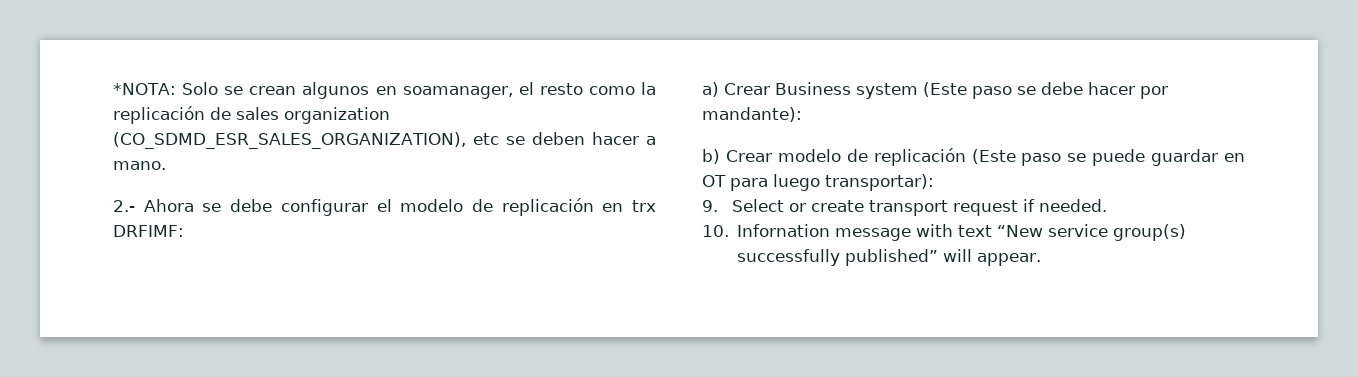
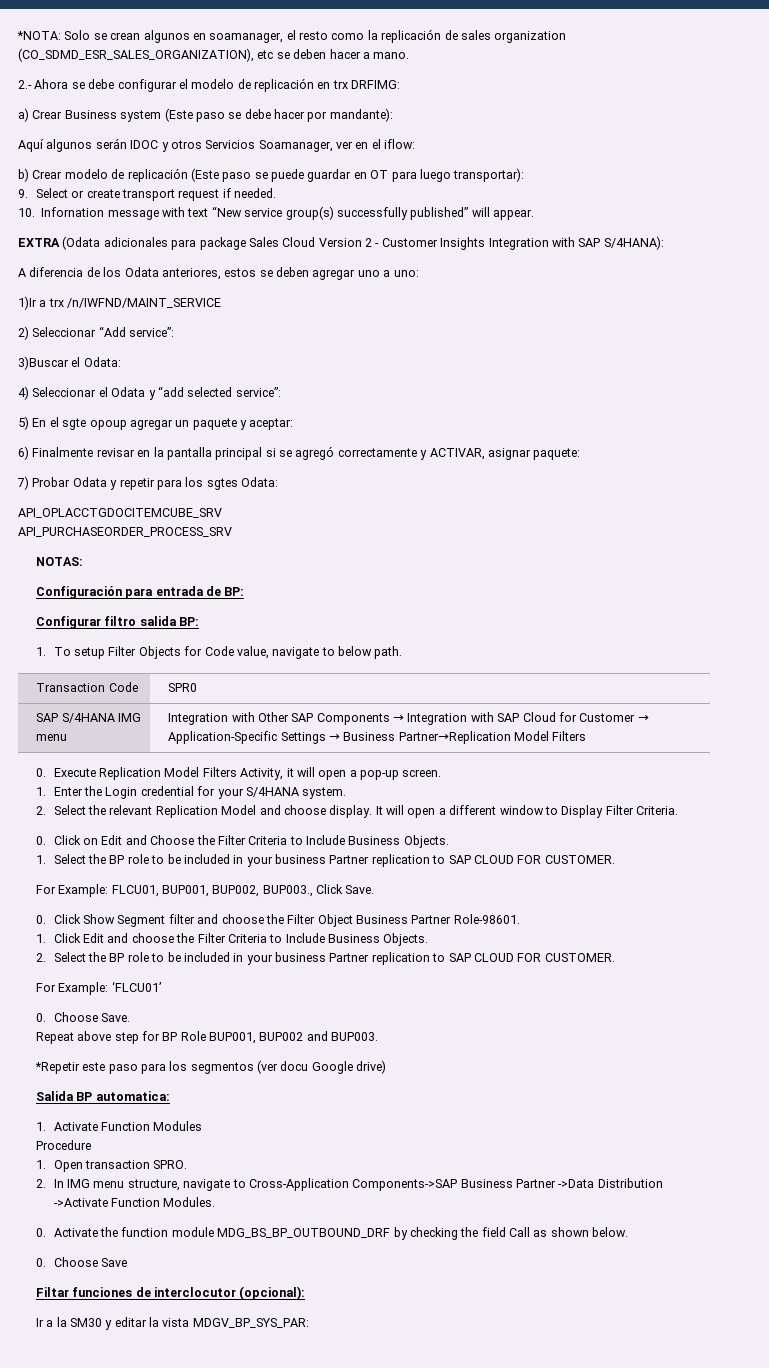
[113,225,184,237] DRFIMF: -> [351,80,401,89] DRFIMG:
(802, 114) none -> [18,138,416,152] // Aquí algunos serán IDOC y otros Servicios Soamanager, ver en el iflow:
(1042, 259) none -> [18,236,664,250] [18,267,419,280] [18,296,222,310] [18,326,175,340] [18,356,121,370] [18,386,281,400] [18,416,294,430] [18,446,581,460] [17,476,278,490] [18,508,222,518] [18,527,232,537] [35,557,83,566] [35,586,245,599] [35,616,199,629] [35,646,403,659] [36,682,138,692] [168,683,198,692] [36,713,141,723] [36,734,68,741] [168,712,649,725] [168,731,587,744] [35,767,442,780] [35,786,347,799] [35,805,679,818] [35,835,449,848] [35,854,615,867] [35,884,375,897] [35,914,520,927] [35,933,429,946] [35,952,615,965] [35,981,161,995] [35,1012,131,1022] [35,1031,379,1044] [34,1060,387,1074] [35,1091,170,1101] [35,1121,203,1131] [35,1140,91,1150] [35,1160,188,1172] [35,1178,663,1191] [53,1197,216,1207] [35,1227,629,1240] [35,1257,128,1267] [35,1286,306,1300] [35,1317,309,1330] // EXTRA (Odata adicionales para package Sales Cloud Version 2 - Customer Insights Integration with SAP S/4HANA): // A diferencia de los Odata anteriores, estos se deben agregar uno a uno: // 1)Ir a trx /n/IWFND/MAINT_SERVICE // 2) Seleccionar “Add service”: // 3)Buscar el Odata: // 4) Seleccionar el Odata y “add selected service”: // 5) En el sgte opoup agregar un paquete y aceptar: // 6) Finalmente revisar en la pantalla principal si se agregó correctamente y ACTIVAR, asignar paquete: // 7) Probar Odata y repetir para los sgtes Odata: // API_OPLACCTGDOCITEMCUBE_SRV // API_PURCHASEORDER_PROCESS_SRV // NOTAS: // Configuración para entrada de BP: // Configurar filtro salida BP: // 1. To setup Filter Objects for Code value, navigate to below path. // Transaction Code | SPR0 // SAP S/4HANA IMG menu | Integration with Other SAP Components → Integration with SAP Cloud for Customer → Application-Specific Settings → Business Partner→Replication Model Filters // 0. Execute Replication Model Filters Activity, it will open a pop-up screen. // 1. Enter the Login credential for your S/4HANA system. // 2. Select the relevant Replication Model and choose display. It will open a different window to Display Filter Criteria. // 0. Click on Edit and Choose the Filter Criteria to Include Business Objects. // 1. Select the BP role to be included in your business Partner replication to SAP CLOUD FOR CUSTOMER. // For Example: FLCU01, BUP001, BUP002, BUP003., Click Save. // 0. Click Show Segment filter and choose the Filter Object Business Partner Role-98601. // 1. Click Edit and choose the Filter Criteria to Include Business Objects. // 2. Select the BP role to be included in your business Partner replication to SAP CLOUD FOR CUSTOMER. // For Example: ‘FLCU01’ // 0. Choose Save. // Repeat above step for BP Role BUP001, BUP002 and BUP003. // *Repetir este paso para los segmentos (ver docu Google drive) // Salida BP automatica: // 1. Activate Function Modules // Procedure // 1. Open transaction SPRO. // 2. In IMG menu structure, navigate to Cross-Application Components->SAP Business Partner ->Data Distribution ->Activate Function Modules. // 0. Activate the function module MDG_BS_BP_OUTBOUND_DRF by checking the field Call as shown below. // 0. Choose Save // Filtar funciones de interclocutor (opcional): // Ir a la SM30 y editar la vista MDGV_BP_SYS_PAR:

